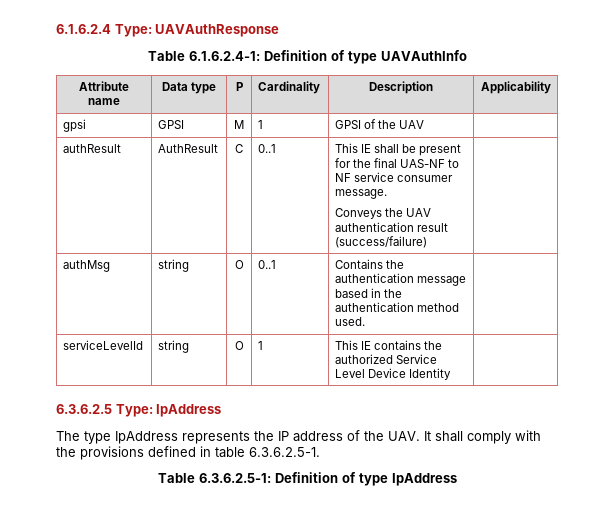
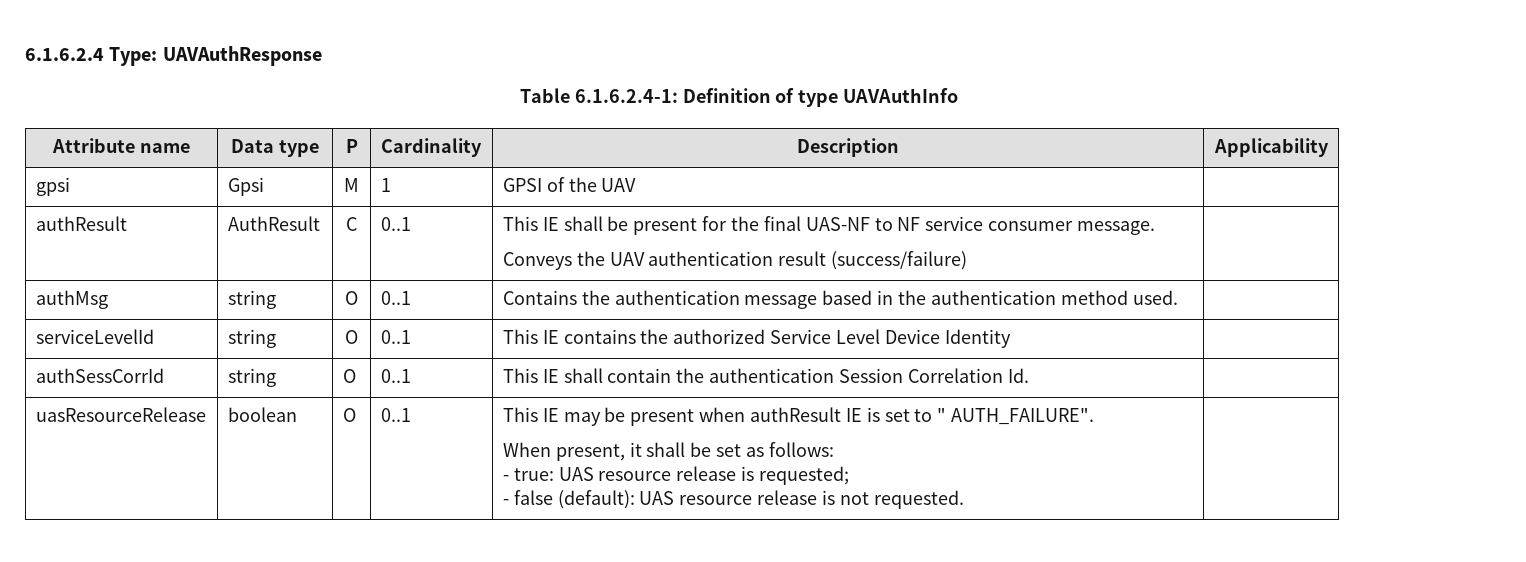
[157,120,184,129] GPSI -> [227,177,264,196] Gpsi
[257,341,263,350] 1 -> [380,330,411,344] 0..1
[56,404,222,417] [56,430,541,444] [56,446,320,460] [158,472,457,486] // 6.3.6.2.5 Type: IpAddress // The type IpAddress represents the IP address of the UAV. It shall comply with the provisions defined in table 6.3.6.2.5-1. // Table 6.3.6.2.5-1: Definition of type IpAddress -> [35,368,164,383] [227,368,276,387] [342,369,356,383] [380,369,411,383] [502,368,1029,383] [35,407,206,422] [227,407,297,422] [342,408,356,422] [380,408,411,422] [502,407,1095,426] [502,442,834,461] [502,466,850,485] [502,490,964,509] // authSessCorrId | string | O | 0..1 | This IE shall contain the authentication Session Correlation Id. | // uasResourceRelease | boolean | O | 0..1 | This IE may be present when authResult IE is set to " AUTH_FAILURE". // When present, it shall be set as follows: // - true: UAS resource release is requested; // - false (default): UAS resource release is not requested. |

